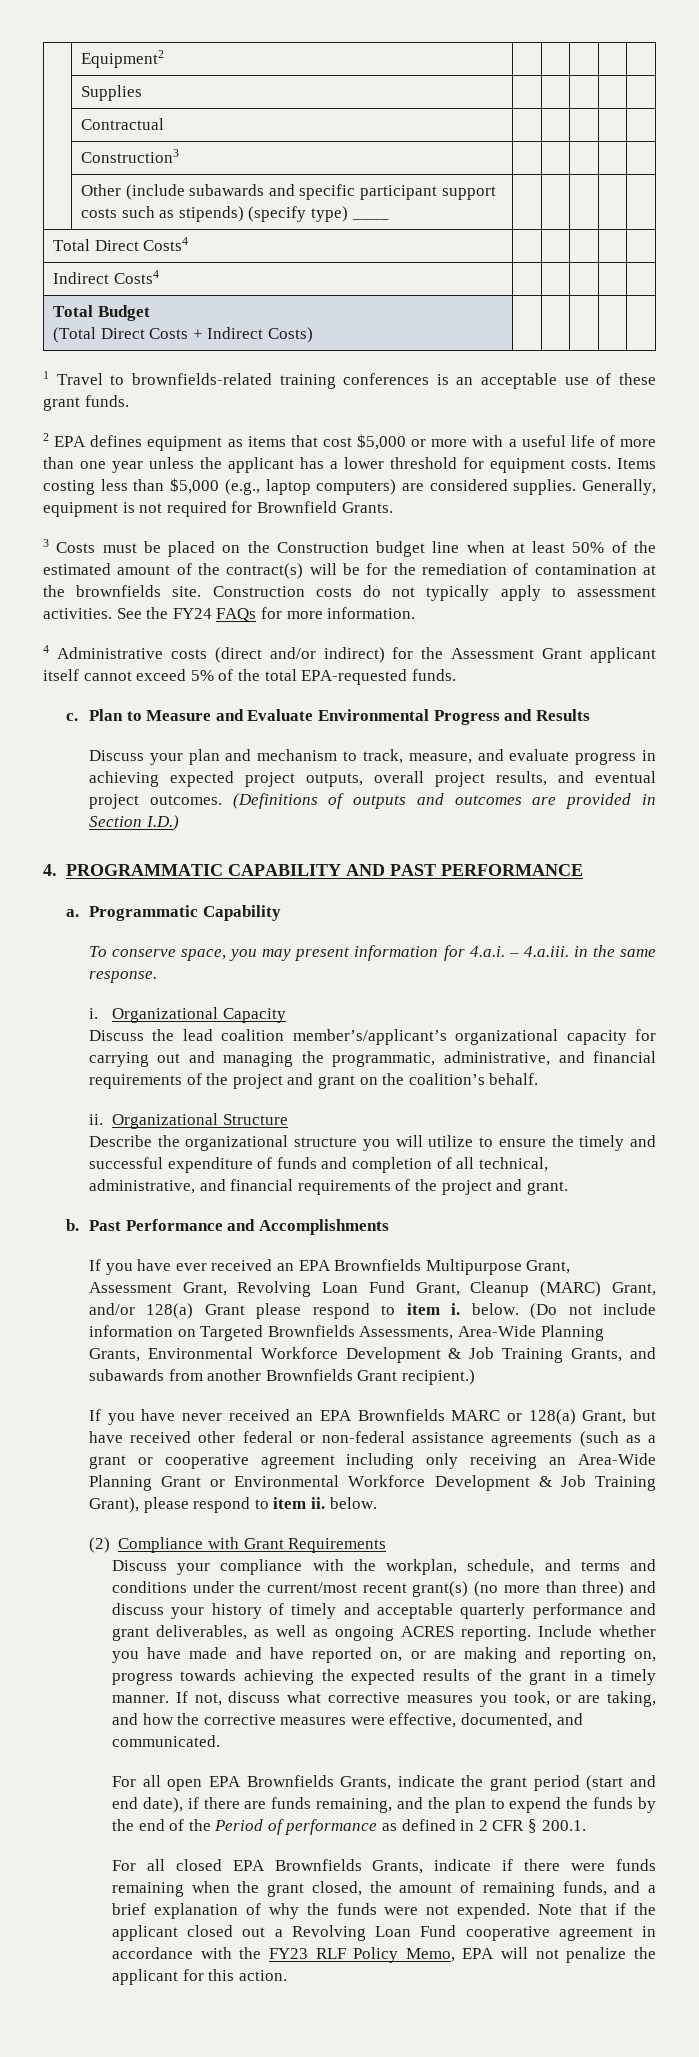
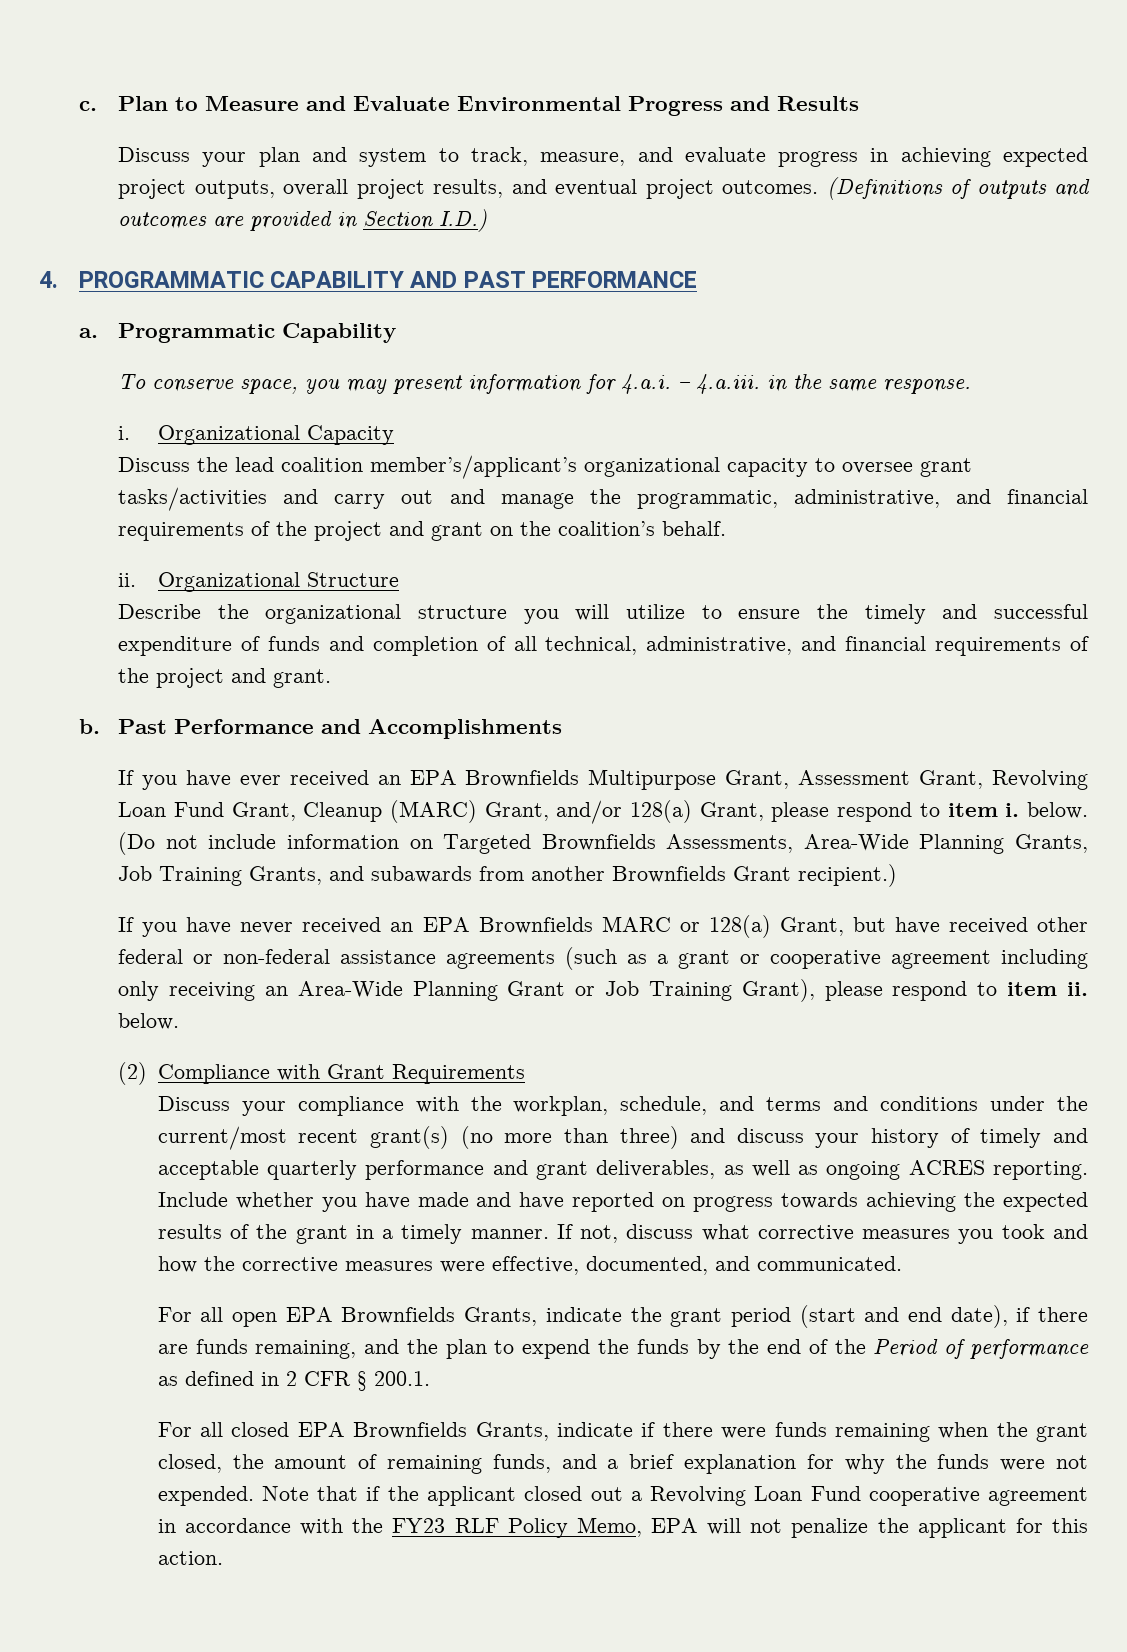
[80,50,164,68] [80,85,142,101] [80,118,164,130] [80,149,179,163] [80,184,496,200] [80,206,389,222] [52,237,189,251] [52,270,159,284] [52,305,150,321] [52,327,313,343] [43,371,656,389] [43,395,129,411] [43,433,656,451] [43,457,656,473] [43,478,656,495] [43,501,393,517] [43,539,656,557] [43,563,656,579] [43,585,656,601] [43,607,416,622] [43,645,656,663] [43,669,456,685] | Equipment2 | | | | | // | Supplies | | | | | // | Contractual | | | | | // | Construction3 | | | | | // | Other (include subawards and specific participant support costs such as stipends) (specify type) ____ | | | | | // Total Direct Costs4 | | | | | // Indirect Costs4 | | | | | // Total Budget // (Total Direct Costs + Indirect Costs) | | | | | // 1 Travel to brownfields-related training conferences is an acceptable use of these grant funds. // 2 EPA defines equipment as items that cost $5,000 or more with a useful life of more than one year unless the applicant has a lower threshold for equipment costs. Items costing less than $5,000 (e.g., laptop computers) are considered supplies. Generally, equipment is not required for Brownfield Grants. // 3 Costs must be placed on the Construction budget line when at least 50% of the estimated amount of the contract(s) will be for the remediation of contamination at the brownfields site. Construction costs do not typically apply to assessment activities. See the FY24 FAQs for more information. // 4 Administrative costs (direct and/or indirect) for the Assessment Grant applicant itself cannot exceed 5% of the total EPA-requested funds. // -> (78, 106) none
[257,749,338,761] mechanism -> [359,148,427,167] system
[635,1029,656,1041] [88,1052,149,1067] for carrying -> [815,458,973,477] [118,487,386,511] to oversee grant tasks/activities and carry
[223,1052,294,1067] managing -> [500,493,574,509] manage
[204,1304,245,1315] Grant -> [699,802,764,821] Grant,
[147,1347,462,1363] Environmental Workforce Development & -> (1088, 843) none
[234,1475,552,1491] Environmental Workforce Development & -> (596, 991) none
[380,1647,657,1663] on, or are making and reporting on, -> [662,1197,686,1207] on
[513,1691,657,1707] took, or are taking, -> [1001,1224,1045,1239] took
[245,1903,261,1915] of -> [806,1454,834,1469] for

